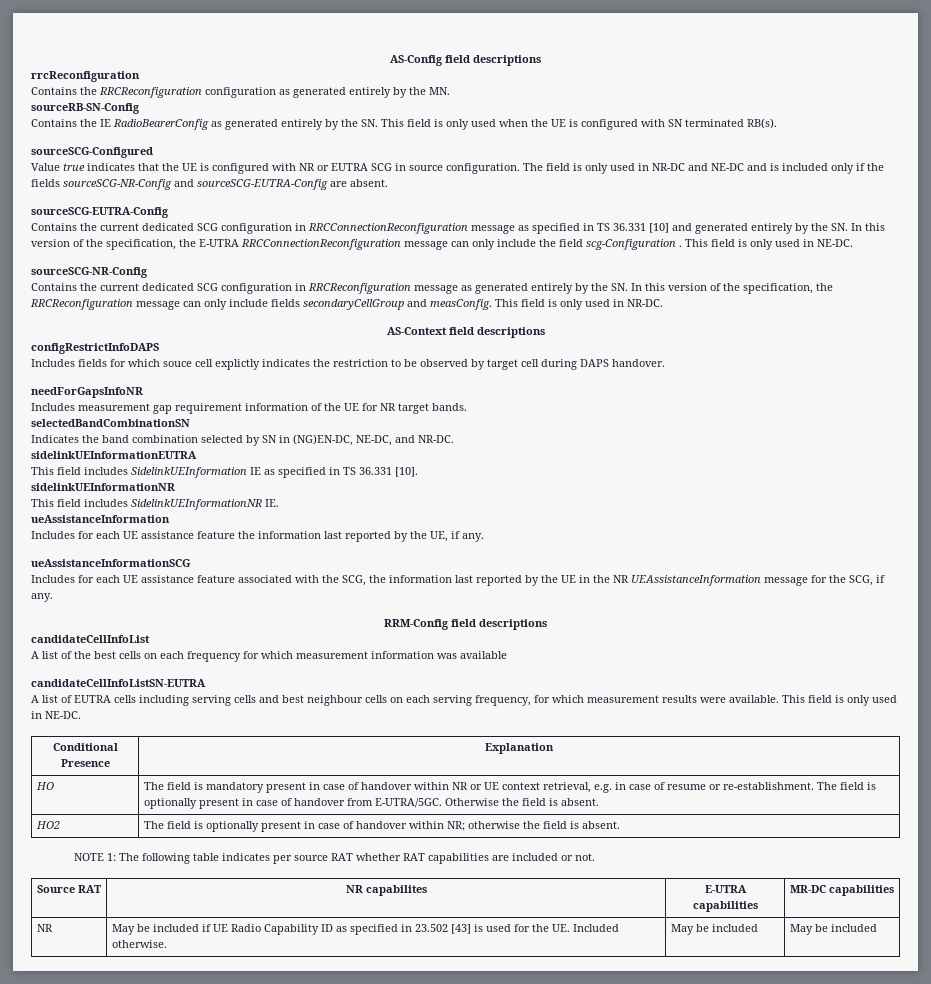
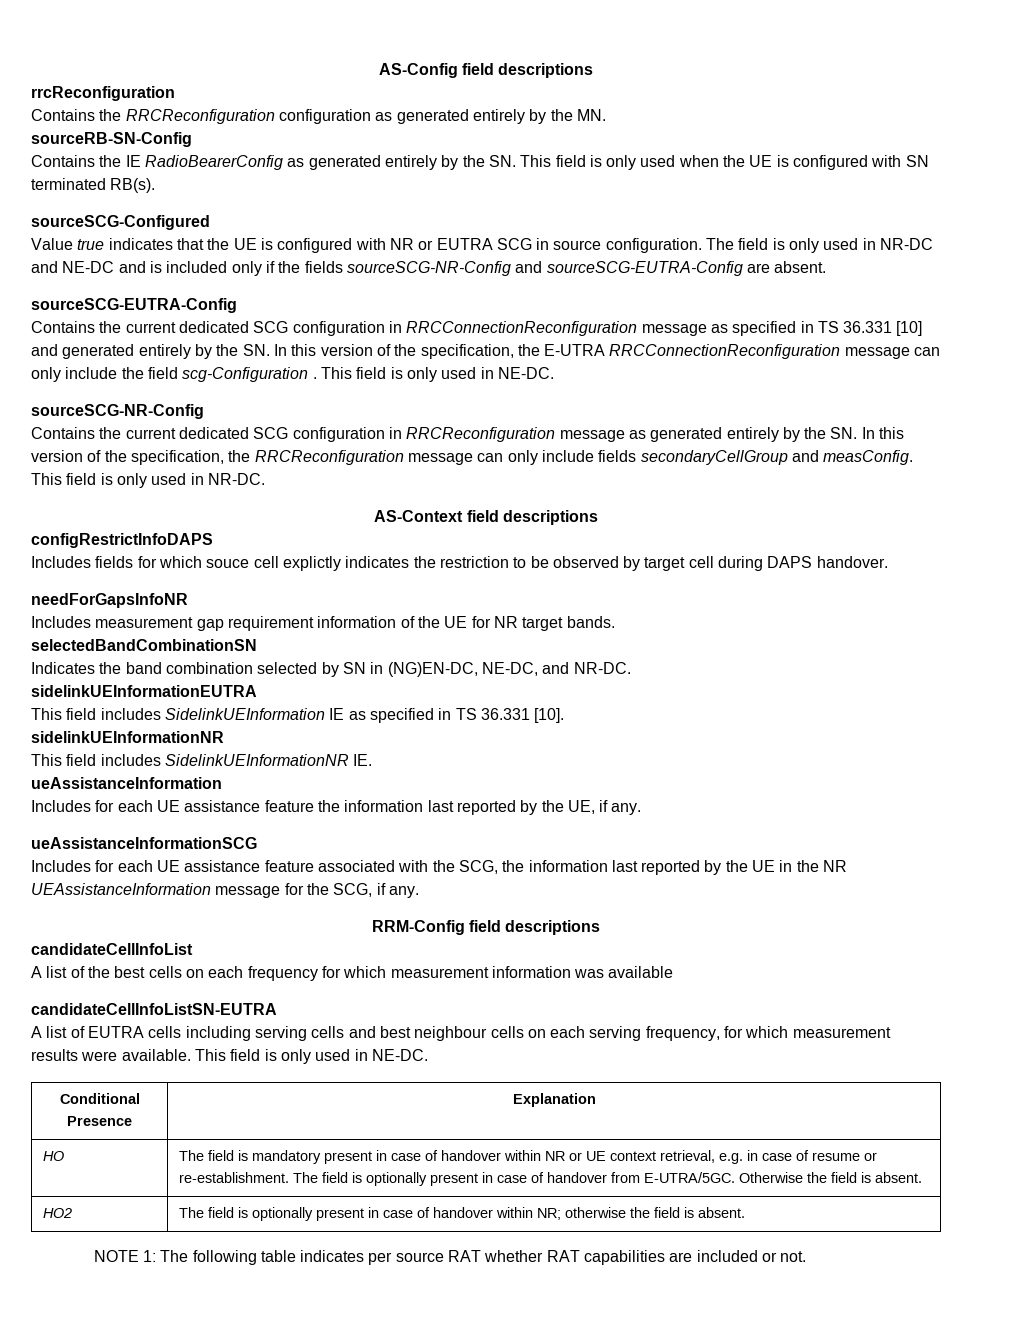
[37,885,102,893] [345,885,427,896] [704,885,747,893] [692,901,758,912] [790,885,894,896] [36,924,53,932] [111,924,619,935] [111,940,167,948] [670,924,758,935] [789,924,877,935] // Source RAT | NR capabilites | E-UTRA capabilities | MR-DC capabilities // NR | May be included if UE Radio Capability ID as specified in 23.502 [43] is used for the UE. Included otherwise. | May be included | May be included -> (807, 1256) none

